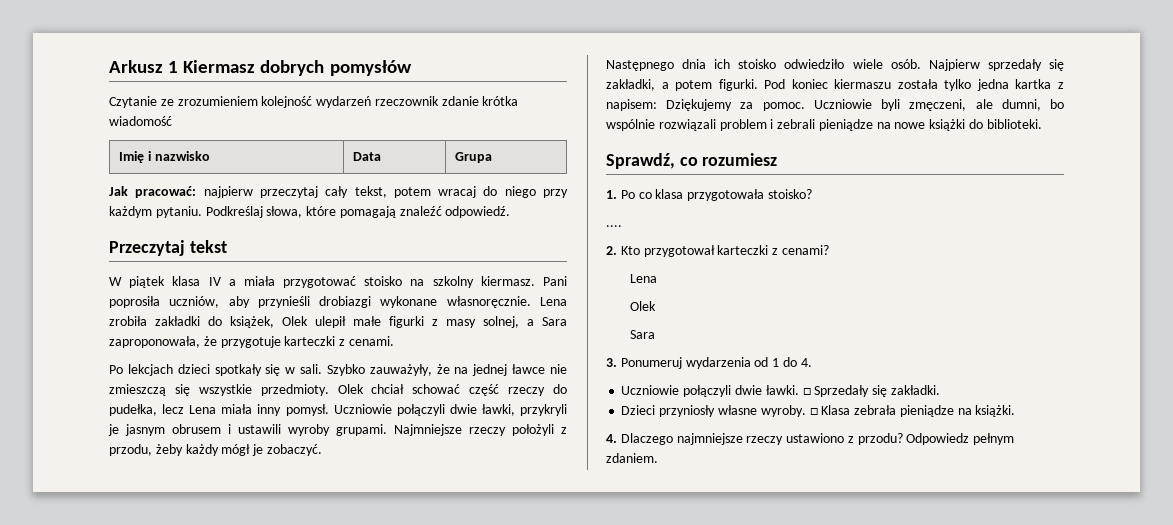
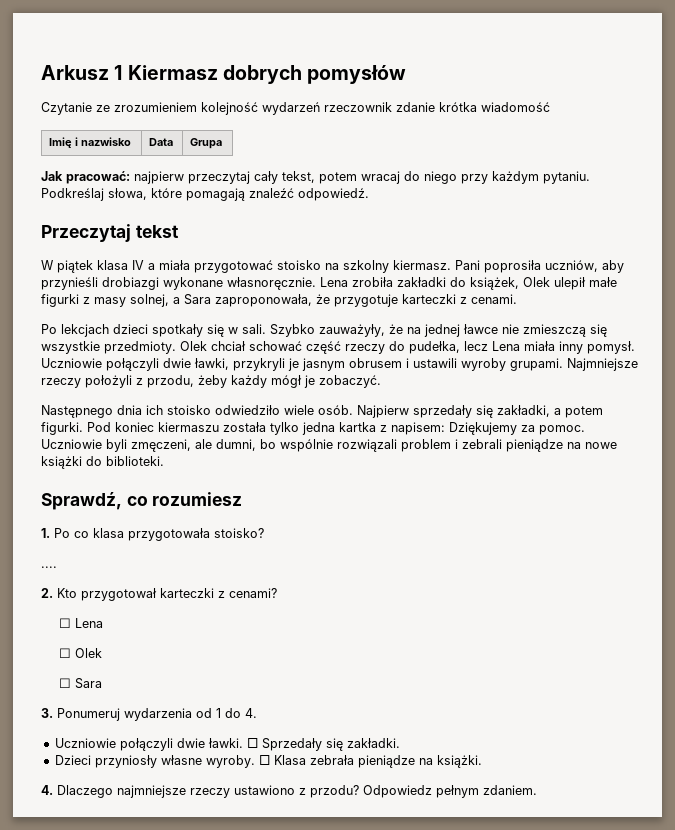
(829, 250) none -> [58,618,71,628] ☐
(658, 278) none -> [58,648,71,658] ☐
(657, 306) none -> [58,678,71,688] ☐

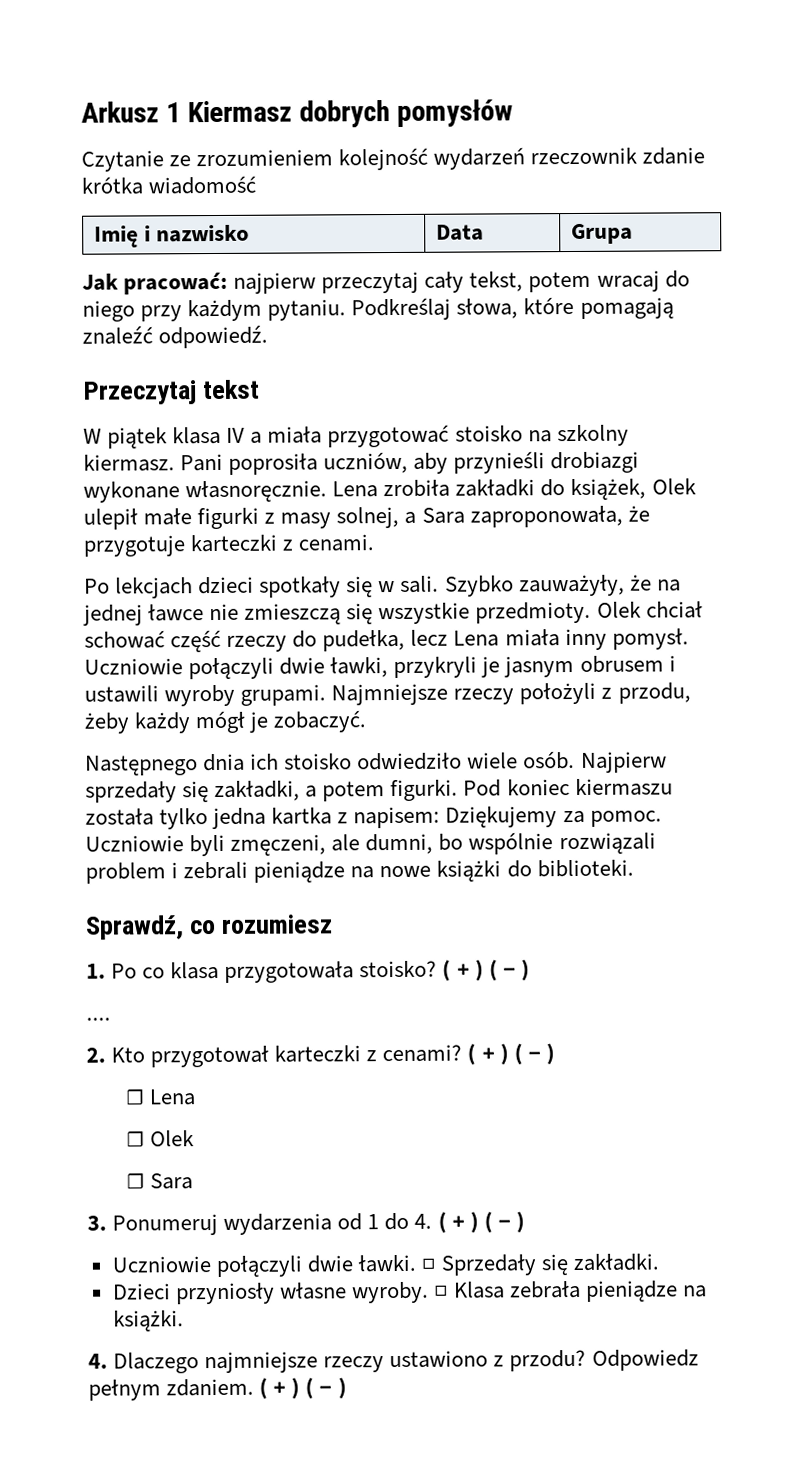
(264, 533) none -> [442,959,530,981] ( + ) ( − )
(277, 593) none -> [467,1043,555,1065] ( + ) ( − )
(257, 713) none -> [437,1211,525,1233] ( + ) ( − )
(537, 790) none -> [259,1377,347,1399] ( + ) ( − )

